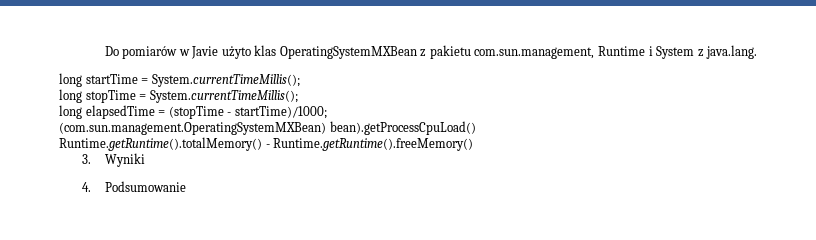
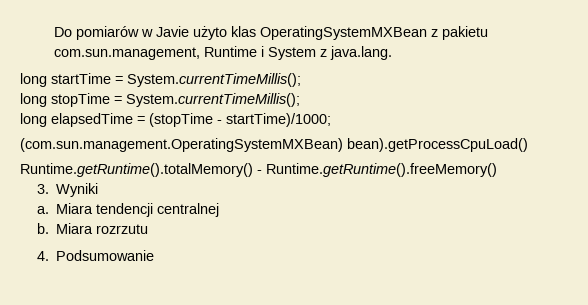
(145, 160) none -> [36,203,220,217] [36,223,149,234] // a. Miara tendencji centralnej // b. Miara rozrzutu

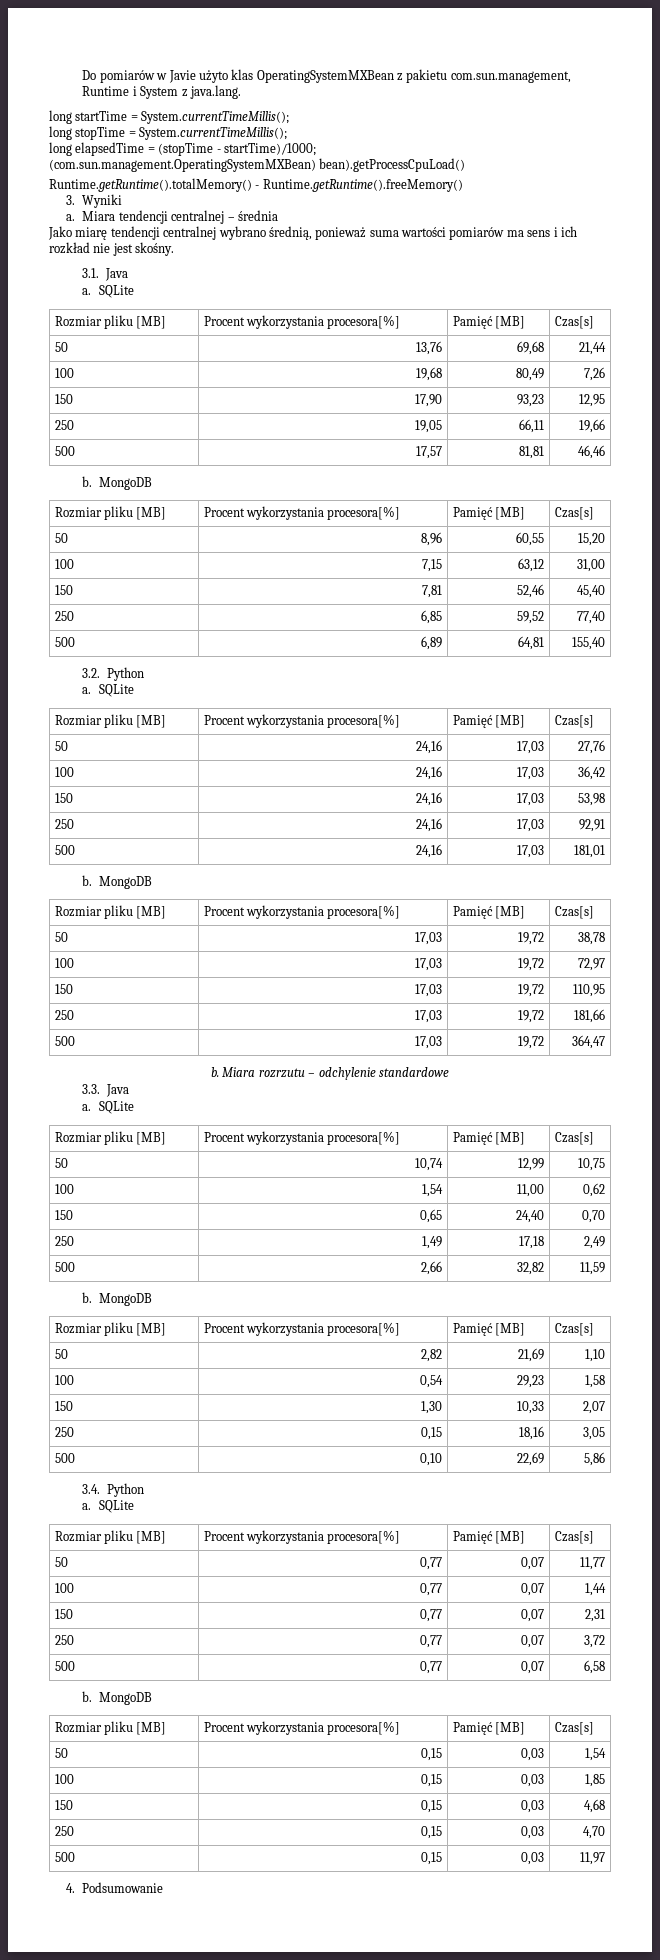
[36,223,149,234] // b. Miara rozrzutu -> [227,210,278,221] [48,226,577,240] [49,242,175,256] [82,268,128,281] [82,285,135,298] [54,315,167,329] [203,315,401,329] [452,316,526,329] [554,316,594,329] [54,342,68,352] [416,341,443,355] [517,341,545,355] [579,342,607,355] [54,368,74,378] [416,367,443,381] [516,368,545,381] [584,367,606,381] [54,394,73,404] [415,394,443,407] [517,394,545,407] [579,394,606,407] [54,420,74,430] [415,420,443,433] [519,419,545,433] [579,419,606,433] [54,446,75,456] [416,446,443,459] [519,446,545,459] [578,445,606,459] [82,476,153,490] [54,506,167,520] [203,506,401,520] [452,507,526,520] [554,507,594,520] [54,533,68,543] [421,532,443,546] [516,532,545,546] [578,533,606,546] [54,559,74,569] [422,559,443,572] [518,558,545,572] [577,559,606,572] [54,585,73,595] [422,585,443,598] [517,584,545,598] [577,585,606,598] [54,611,74,621] [421,610,443,624] [517,611,545,624] [577,611,606,624] [54,637,75,647] [421,636,443,650] [518,636,545,650] [572,637,606,650] [82,667,144,681] [82,684,135,697] [54,714,167,728] [203,714,401,728] [452,715,526,728] [554,715,594,728] [54,741,68,751] [416,740,443,754] [517,741,545,754] [578,740,606,754] [54,767,74,777] [416,766,443,780] [517,767,545,780] [578,766,606,780] [54,793,73,803] [416,792,443,806] [517,793,545,806] [578,793,606,806] [54,819,74,829] [416,818,443,832] [517,819,545,832] [579,819,606,832] [54,845,75,855] [416,844,443,858] [517,845,545,858] [574,845,606,858] [82,875,153,889] [54,905,167,919] [203,905,401,919] [452,906,526,919] [554,906,594,919] [54,932,68,942] [415,932,443,945] [518,932,545,945] [578,932,606,945] [54,958,74,968] [415,958,443,971] [518,958,545,971] [578,958,606,971] [54,984,73,994] [415,984,443,997] [518,984,545,997] [573,984,606,997] [54,1010,74,1020] [415,1010,443,1023] [518,1010,545,1023] [574,1009,606,1023] [54,1036,75,1046] [415,1036,443,1049] [518,1036,545,1049] [572,1035,606,1049] [211,1067,449,1080] [82,1084,129,1097] [82,1101,135,1114] [54,1131,167,1145] [203,1131,401,1145] [452,1132,526,1145] [554,1132,594,1145] [54,1158,68,1168] [415,1158,444,1171] [518,1158,545,1171] [578,1158,606,1171] [54,1184,74,1194] [422,1184,444,1197] [517,1184,545,1197] [583,1183,606,1197] [54,1210,73,1220] [420,1209,443,1223] [516,1210,545,1223] [582,1210,606,1223] [54,1236,74,1246] [422,1236,443,1249] [519,1236,545,1249] [584,1236,606,1249] [54,1262,75,1272] [421,1261,443,1275] [517,1262,545,1275] [580,1262,606,1275] [82,1292,153,1306] [54,1322,167,1336] [203,1322,401,1336] [452,1323,526,1336] [554,1323,594,1336] [54,1349,68,1359] [421,1349,443,1362] [518,1348,545,1362] [585,1349,606,1362] [54,1375,74,1385] [420,1375,444,1388] [517,1375,545,1388] [585,1375,606,1388] [54,1401,73,1411] [421,1401,443,1414] [517,1401,545,1414] [583,1401,606,1414] [54,1427,74,1437] [421,1427,443,1440] [519,1426,545,1440] [583,1427,606,1440] [54,1453,75,1463] [420,1453,443,1466] [517,1452,545,1466] [584,1452,606,1466] [82,1483,144,1497] [82,1500,135,1513] [54,1530,167,1544] [203,1530,401,1544] [452,1531,526,1544] [554,1531,594,1544] [54,1557,68,1567] [420,1557,443,1570] [521,1557,545,1570] [580,1557,606,1570] [54,1583,74,1593] [420,1583,443,1596] [521,1583,545,1596] [585,1583,607,1596] [54,1609,73,1619] [420,1609,443,1622] [521,1609,545,1622] [585,1609,606,1622] [54,1635,74,1645] [420,1635,443,1648] [521,1635,545,1648] [584,1635,606,1648] [54,1661,75,1671] [420,1661,443,1674] [521,1661,545,1674] [584,1660,606,1674] [82,1691,153,1705] [54,1721,167,1735] [203,1721,401,1735] [452,1722,526,1735] [554,1722,594,1735] [54,1748,68,1758] [421,1748,443,1761] [521,1748,545,1761] [585,1748,607,1761] [54,1774,74,1784] [421,1774,443,1787] [521,1774,545,1787] [585,1774,606,1787] [54,1800,73,1810] [421,1800,443,1813] [521,1800,545,1813] [584,1799,606,1813] [54,1826,74,1836] [421,1826,443,1839] [521,1826,545,1839] [583,1826,606,1839] [54,1852,75,1862] [421,1852,443,1865] [521,1852,545,1865] [580,1852,606,1865] – średnia // Jako miarę tendencji centralnej wybrano średnią, ponieważ suma wartości pomiarów ma sens i ich rozkład nie jest skośny. // 3.1. Java // a. SQLite // Rozmiar pliku [MB] | Procent wykorzystania procesora[%] | Pamięć [MB] | Czas[s] // 50 | 13,76 | 69,68 | 21,44 // 100 | 19,68 | 80,49 | 7,26 // 150 | 17,90 | 93,23 | 12,95 // 250 | 19,05 | 66,11 | 19,66 // 500 | 17,57 | 81,81 | 46,46 // b. MongoDB // Rozmiar pliku [MB] | Procent wykorzystania procesora[%] | Pamięć [MB] | Czas[s] // 50 | 8,96 | 60,55 | 15,20 // 100 | 7,15 | 63,12 | 31,00 // 150 | 7,81 | 52,46 | 45,40 // 250 | 6,85 | 59,52 | 77,40 // 500 | 6,89 | 64,81 | 155,40 // 3.2. Python // a. SQLite // Rozmiar pliku [MB] | Procent wykorzystania procesora[%] | Pamięć [MB] | Czas[s] // 50 | 24,16 | 17,03 | 27,76 // 100 | 24,16 | 17,03 | 36,42 // 150 | 24,16 | 17,03 | 53,98 // 250 | 24,16 | 17,03 | 92,91 // 500 | 24,16 | 17,03 | 181,01 // b. MongoDB // Rozmiar pliku [MB] | Procent wykorzystania procesora[%] | Pamięć [MB] | Czas[s] // 50 | 17,03 | 19,72 | 38,78 // 100 | 17,03 | 19,72 | 72,97 // 150 | 17,03 | 19,72 | 110,95 // 250 | 17,03 | 19,72 | 181,66 // 500 | 17,03 | 19,72 | 364,47 // b. Miara rozrzutu – odchylenie standardowe // 3.3. Java // a. SQLite // Rozmiar pliku [MB] | Procent wykorzystania procesora[%] | Pamięć [MB] | Czas[s] // 50 | 10,74 | 12,99 | 10,75 // 100 | 1,54 | 11,00 | 0,62 // 150 | 0,65 | 24,40 | 0,70 // 250 | 1,49 | 17,18 | 2,49 // 500 | 2,66 | 32,82 | 11,59 // b. MongoDB // Rozmiar pliku [MB] | Procent wykorzystania procesora[%] | Pamięć [MB] | Czas[s] // 50 | 2,82 | 21,69 | 1,10 // 100 | 0,54 | 29,23 | 1,58 // 150 | 1,30 | 10,33 | 2,07 // 250 | 0,15 | 18,16 | 3,05 // 500 | 0,10 | 22,69 | 5,86 // 3.4. Python // a. SQLite // Rozmiar pliku [MB] | Procent wykorzystania procesora[%] | Pamięć [MB] | Czas[s] // 50 | 0,77 | 0,07 | 11,77 // 100 | 0,77 | 0,07 | 1,44 // 150 | 0,77 | 0,07 | 2,31 // 250 | 0,77 | 0,07 | 3,72 // 500 | 0,77 | 0,07 | 6,58 // b. MongoDB // Rozmiar pliku [MB] | Procent wykorzystania procesora[%] | Pamięć [MB] | Czas[s] // 50 | 0,15 | 0,03 | 1,54 // 100 | 0,15 | 0,03 | 1,85 // 150 | 0,15 | 0,03 | 4,68 // 250 | 0,15 | 0,03 | 4,70 // 500 | 0,15 | 0,03 | 11,97

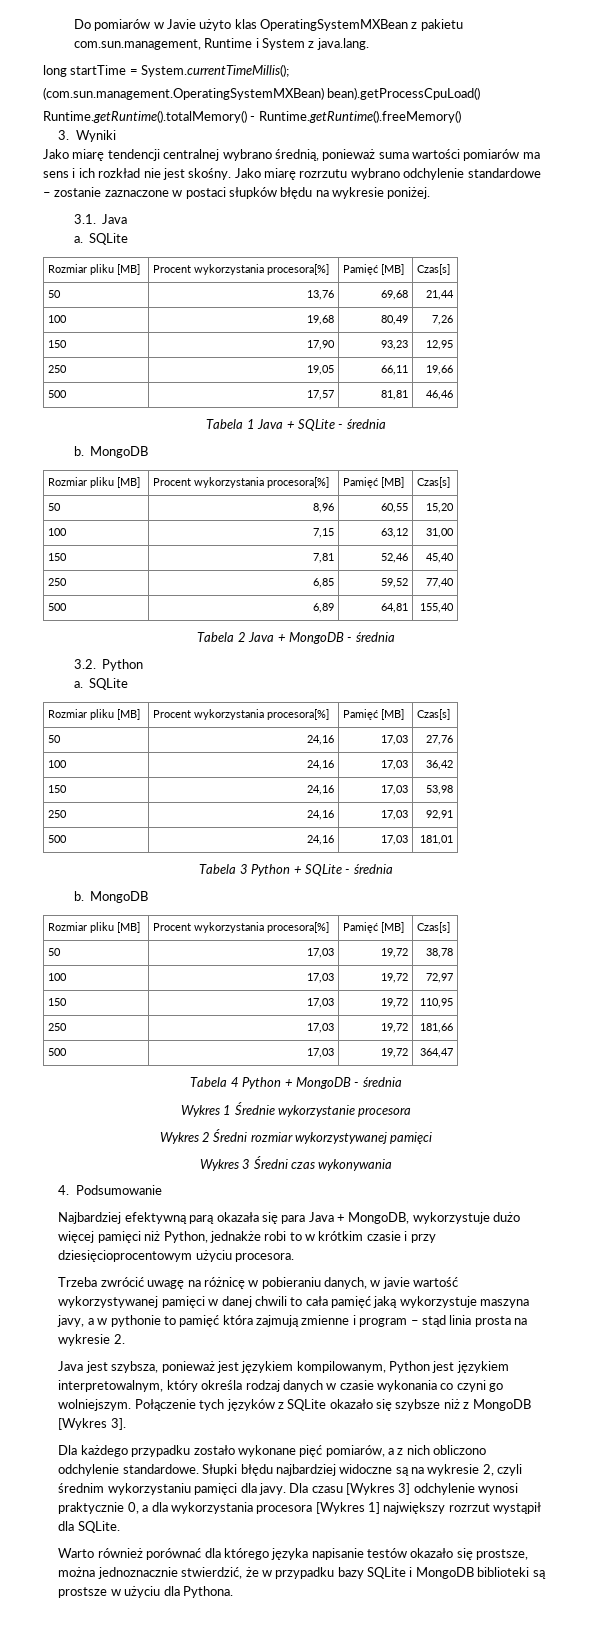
[49,126,288,140] [49,142,316,156] // long stopTime = System.currentTimeMillis(); // long elapsedTime = (stopTime - startTime)/1000; -> (290, 70) none
[65,210,278,224] // a. Miara tendencji centralnej – średnia -> (116, 136) none
(175, 249) none -> [234,168,541,180] [43,187,431,199] Jako miarę rozrzutu wybrano odchylenie standardowe – zostanie zaznaczone w postaci słupków błędu na wykresie poniżej.
(606, 452) none -> [206,419,386,431] // Tabela 1 Java + SQLite - średnia
(606, 643) none -> [197,632,395,644] // Tabela 2 Java + MongoDB - średnia
(606, 851) none -> [199,864,393,876] // Tabela 3 Python + SQLite - średnia
[211,1067,449,1080] [82,1084,129,1097] [82,1101,135,1114] [54,1131,167,1145] [203,1131,401,1145] [452,1132,526,1145] [554,1132,594,1145] [54,1158,68,1168] [415,1158,444,1171] [518,1158,545,1171] [578,1158,606,1171] [54,1184,74,1194] [422,1184,444,1197] [517,1184,545,1197] [583,1183,606,1197] [54,1210,73,1220] [420,1209,443,1223] [516,1210,545,1223] [582,1210,606,1223] [54,1236,74,1246] [422,1236,443,1249] [519,1236,545,1249] [584,1236,606,1249] [54,1262,75,1272] [421,1261,443,1275] [517,1262,545,1275] [580,1262,606,1275] [82,1292,153,1306] [54,1322,167,1336] [203,1322,401,1336] [452,1323,526,1336] [554,1323,594,1336] [54,1349,68,1359] [421,1349,443,1362] [518,1348,545,1362] [585,1349,606,1362] [54,1375,74,1385] [420,1375,444,1388] [517,1375,545,1388] [585,1375,606,1388] [54,1401,73,1411] [421,1401,443,1414] [517,1401,545,1414] [583,1401,606,1414] [54,1427,74,1437] [421,1427,443,1440] [519,1426,545,1440] [583,1427,606,1440] [54,1453,75,1463] [420,1453,443,1466] [517,1452,545,1466] [584,1452,606,1466] [82,1483,144,1497] [82,1500,135,1513] [54,1530,167,1544] [203,1530,401,1544] [452,1531,526,1544] [554,1531,594,1544] [54,1557,68,1567] [420,1557,443,1570] [521,1557,545,1570] [580,1557,606,1570] [54,1583,74,1593] [420,1583,443,1596] [521,1583,545,1596] [585,1583,607,1596] [54,1609,73,1619] [420,1609,443,1622] [521,1609,545,1622] [585,1609,606,1622] [54,1635,74,1645] [420,1635,443,1648] [521,1635,545,1648] [584,1635,606,1648] [54,1661,75,1671] [420,1661,443,1674] [521,1661,545,1674] [584,1660,606,1674] [82,1691,153,1705] [54,1721,167,1735] [203,1721,401,1735] [452,1722,526,1735] [554,1722,594,1735] [54,1748,68,1758] [421,1748,443,1761] [521,1748,545,1761] [585,1748,607,1761] [54,1774,74,1784] [421,1774,443,1787] [521,1774,545,1787] [585,1774,606,1787] [54,1800,73,1810] [421,1800,443,1813] [521,1800,545,1813] [584,1799,606,1813] [54,1826,74,1836] [421,1826,443,1839] [521,1826,545,1839] [583,1826,606,1839] [54,1852,75,1862] [421,1852,443,1865] [521,1852,545,1865] [580,1852,606,1865] [65,1882,164,1893] b. Miara rozrzutu – odchylenie standardowe // 3.3. Java // a. SQLite // Rozmiar pliku [MB] | Procent wykorzystania procesora[%] | Pamięć [MB] | Czas[s] // 50 | 10,74 | 12,99 | 10,75 // 100 | 1,54 | 11,00 | 0,62 // 150 | 0,65 | 24,40 | 0,70 // 250 | 1,49 | 17,18 | 2,49 // 500 | 2,66 | 32,82 | 11,59 // b. MongoDB // Rozmiar pliku [MB] | Procent wykorzystania procesora[%] | Pamięć [MB] | Czas[s] // 50 | 2,82 | 21,69 | 1,10 // 100 | 0,54 | 29,23 | 1,58 // 150 | 1,30 | 10,33 | 2,07 // 250 | 0,15 | 18,16 | 3,05 // 500 | 0,10 | 22,69 | 5,86 // 3.4. Python // a. SQLite // Rozmiar pliku [MB] | Procent wykorzystania procesora[%] | Pamięć [MB] | Czas[s] // 50 | 0,77 | 0,07 | 11,77 // 100 | 0,77 | 0,07 | 1,44 // 150 | 0,77 | 0,07 | 2,31 // 250 | 0,77 | 0,07 | 3,72 // 500 | 0,77 | 0,07 | 6,58 // b. MongoDB // Rozmiar pliku [MB] | Procent wykorzystania procesora[%] | Pamięć [MB] | Czas[s] // 50 | 0,15 | 0,03 | 1,54 // 100 | 0,15 | 0,03 | 1,85 // 150 | 0,15 | 0,03 | 4,68 // 250 | 0,15 | 0,03 | 4,70 // 500 | 0,15 | 0,03 | 11,97 // 4. Podsumowanie -> [190,1077,402,1089] [180,1102,412,1117] [159,1129,433,1144] [199,1156,393,1171] [58,1185,162,1195] [58,1212,521,1224] [58,1231,436,1243] [58,1250,295,1262] [58,1277,459,1289] [58,1296,530,1308] [57,1315,528,1327] [58,1334,125,1346] [58,1361,509,1373] [58,1380,504,1392] [58,1399,531,1411] [58,1418,126,1430] [58,1445,487,1457] [58,1464,523,1476] [58,1483,519,1495] [58,1502,542,1514] [58,1521,120,1533] [58,1548,529,1560] [58,1567,546,1579] [58,1586,233,1598] Tabela 4 Python + MongoDB - średnia // Wykres 1 Średnie wykorzystanie procesora // Wykres 2 Średni rozmiar wykorzystywanej pamięci // Wykres 3 Średni czas wykonywania // 4. Podsumowanie // Najbardziej efektywną parą okazała się para Java + MongoDB, wykorzystuje dużo więcej pamięci niż Python, jednakże robi to w krótkim czasie i przy dziesięcioprocentowym użyciu procesora. // Trzeba zwrócić uwagę na różnicę w pobieraniu danych, w javie wartość wykorzystywanej pamięci w danej chwili to cała pamięć jaką wykorzystuje maszyna javy, a w pythonie to pamięć która zajmują zmienne i program – stąd linia prosta na wykresie 2. // Java jest szybsza, ponieważ jest językiem kompilowanym, Python jest językiem interpretowalnym, który określa rodzaj danych w czasie wykonania co czyni go wolniejszym. Połączenie tych języków z SQLite okazało się szybsze niż z MongoDB [Wykres 3]. // Dla każdego przypadku zostało wykonane pięć pomiarów, a z nich obliczono odchylenie standardowe. Słupki błędu najbardziej widoczne są na wykresie 2, czyli średnim wykorzystaniu pamięci dla javy. Dla czasu [Wykres 3] odchylenie wynosi praktycznie 0, a dla wykorzystania procesora [Wykres 1] największy rozrzut wystąpił dla SQLite. // Warto również porównać dla którego języka napisanie testów okazało się prostsze, można jednoznacznie stwierdzić, że w przypadku bazy SQLite i MongoDB biblioteki są prostsze w użyciu dla Pythona.

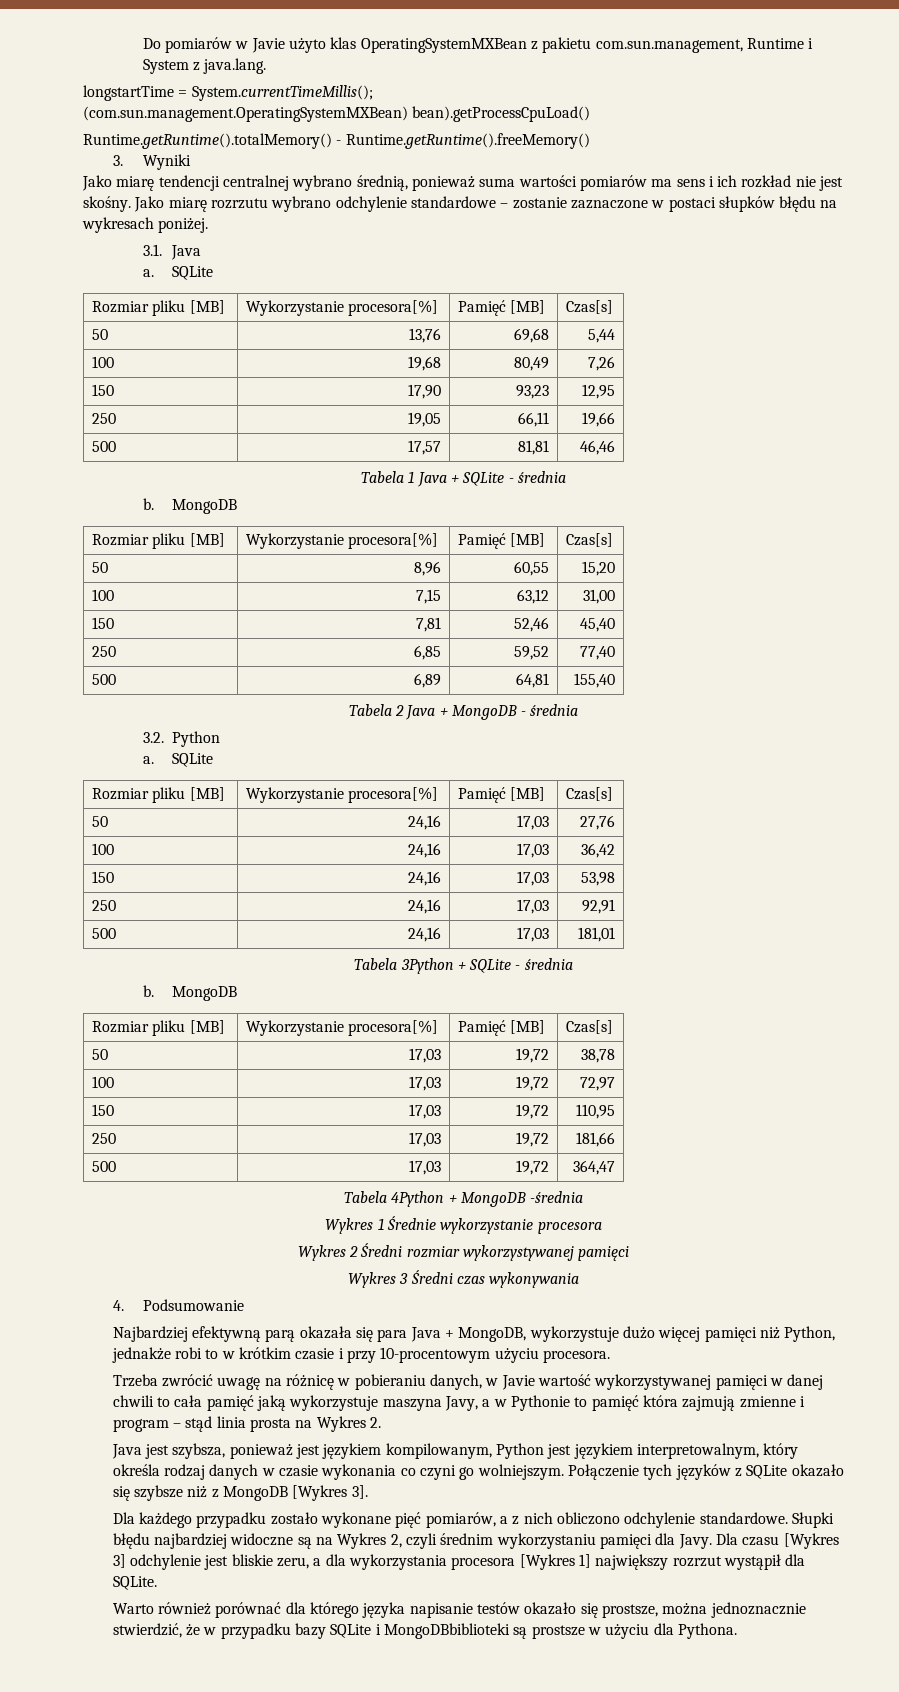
[43,65,127,77] long startTime -> [83,85,174,101] longstartTime
[332,187,384,199] wykresie -> [82,217,154,233] wykresach
[153,264,265,275] Procent wykorzystania -> [246,300,345,316] Wykorzystanie
[425,290,454,300] 21,44 -> [587,329,615,343] 5,44
[153,477,265,488] Procent wykorzystania -> [246,533,345,549] Wykorzystanie
[153,709,265,720] Procent wykorzystania -> [246,787,345,803] Wykorzystanie
[239,864,393,876] [73,891,149,903] [48,922,141,933] [153,922,265,933] 3 Python + SQLite - średnia // b. MongoDB // Rozmiar pliku [MB] | Procent wykorzystania -> [400,958,573,974] [142,985,238,1001] [92,1020,225,1036] [246,1020,345,1036] 3Python + SQLite - średnia // b. MongoDB // Rozmiar pliku [MB] | Wykorzystanie
[230,1077,402,1089] 4 Python + MongoDB - średnia -> [391,1191,584,1207] 4Python + MongoDB -średnia
[58,1250,193,1262] dziesięcioprocentowym -> [380,1347,491,1363] 10-procentowym
[382,1277,410,1289] javie -> [501,1375,535,1390] Javie
[57,1315,85,1327] javy, -> [445,1396,479,1411] Javy,
[110,1315,161,1327] pythonie -> [511,1395,571,1411] Pythonie
[58,1334,111,1346] wykresie -> [316,1416,366,1432] Wykres
[427,1464,480,1476] wykresie -> [337,1533,387,1549] Wykres
[258,1483,286,1495] javy. -> [678,1534,712,1549] Javy.
[478,1483,519,1495] [58,1502,139,1514] wynosi praktycznie 0, -> [204,1554,310,1570] jest bliskie zeru,
[415,1567,530,1579] MongoDB biblioteki -> [384,1623,511,1639] MongoDBbiblioteki

